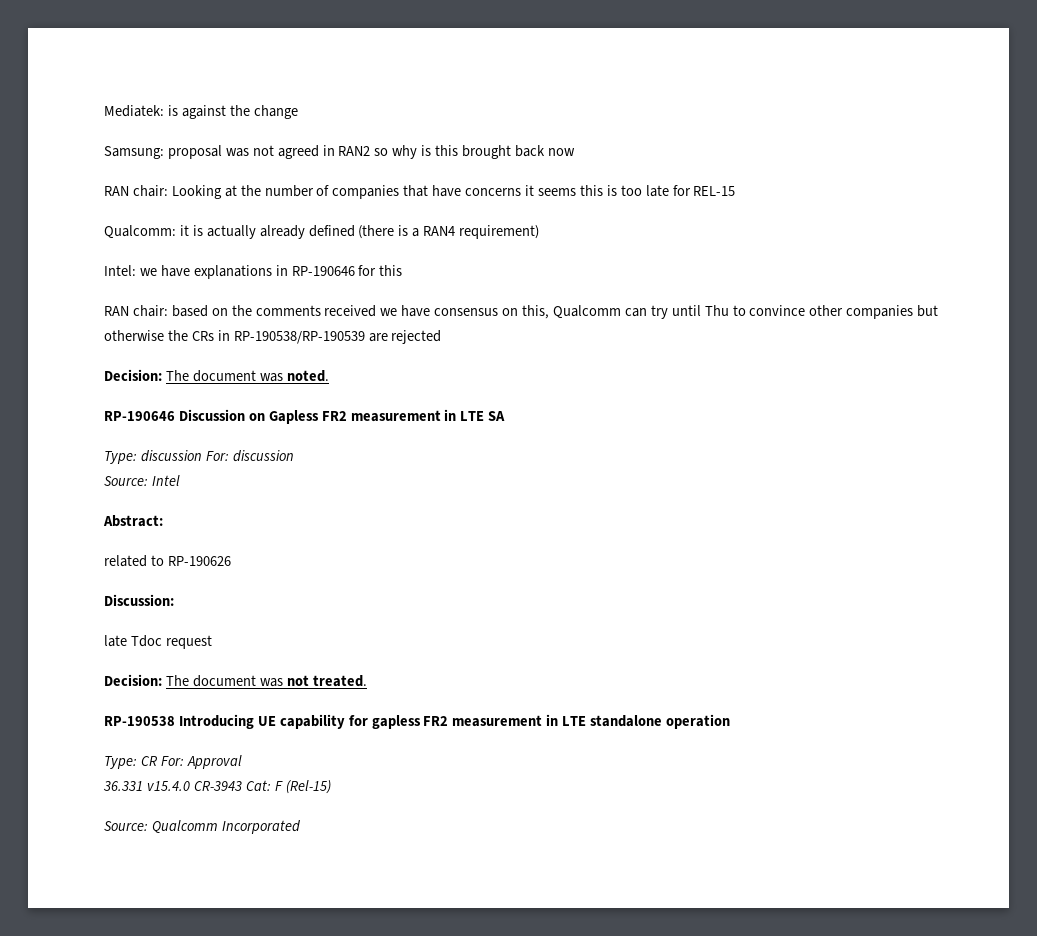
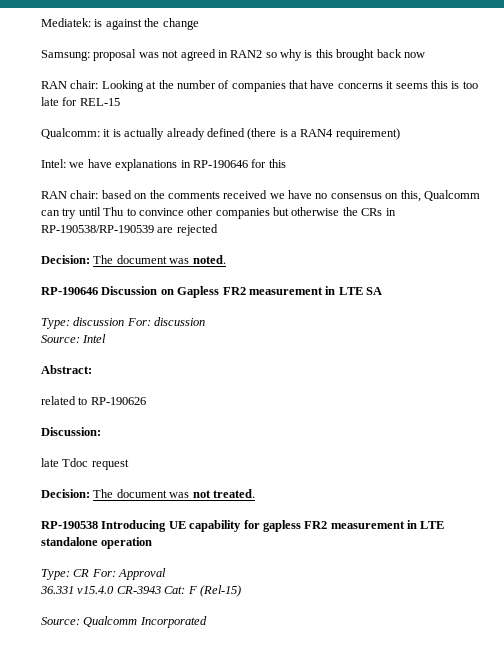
(431, 311) none -> [315,193,328,199] no

